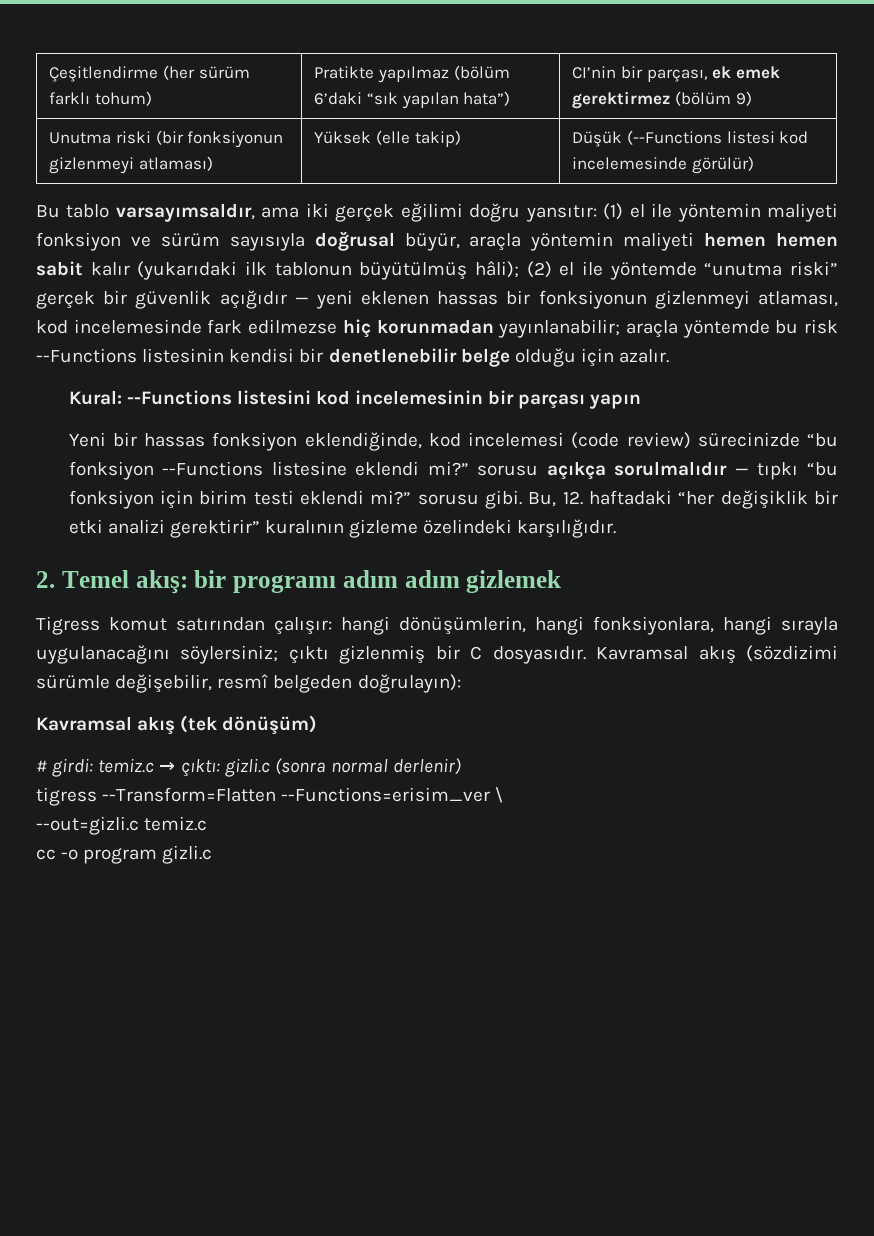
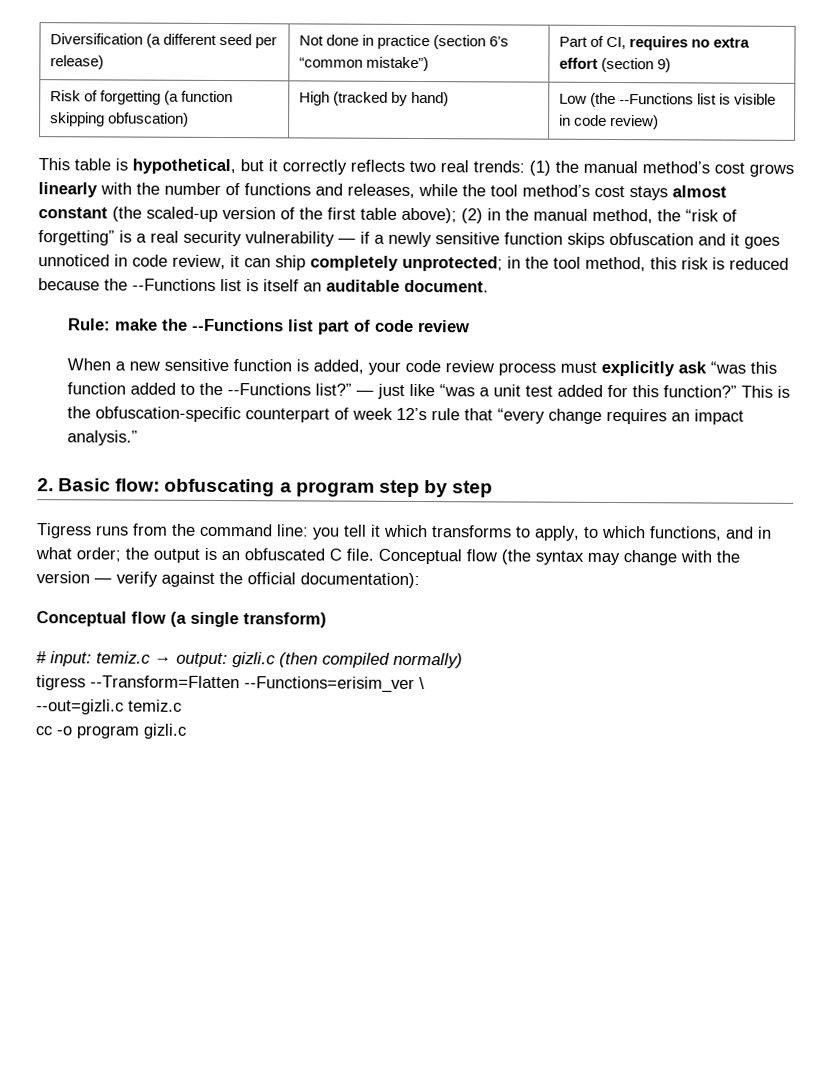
[49,65,250,82] [49,91,153,106] [314,65,510,83] [314,91,511,109] [572,66,780,82] [572,91,752,109] [49,130,284,148] [49,156,214,174] [314,130,461,147] [572,130,809,147] [572,156,755,174] [36,203,838,222] [36,232,838,251] [36,261,838,280] [36,290,839,309] [36,319,839,338] [36,348,670,367] [68,390,642,409] [68,432,838,451] [68,461,839,480] [68,490,839,509] [68,519,617,538] [36,570,562,594] [36,616,838,635] [36,645,839,664] [36,674,461,693] [36,715,318,735] Çeşitlendirme (her sürüm farklı tohum) | Pratikte yapılmaz (bölüm 6’daki “sık yapılan hata”) | CI’nin bir parçası, ek emek gerektirmez (bölüm 9) // Unutma riski (bir fonksiyonun gizlenmeyi atlaması) | Yüksek (elle takip) | Düşük (--Functions listesi kod incelemesinde görülür) // Bu tablo varsayımsaldır, ama iki gerçek eğilimi doğru yansıtır: (1) el ile yöntemin maliyeti fonksiyon ve sürüm sayısıyla doğrusal büyür, araçla yöntemin maliyeti hemen hemen sabit kalır (yukarıdaki ilk tablonun büyütülmüş hâli); (2) el ile yöntemde “unutma riski” gerçek bir güvenlik açığıdır — yeni eklenen hassas bir fonksiyonun gizlenmeyi atlaması, kod incelemesinde fark edilmezse hiç korunmadan yayınlanabilir; araçla yöntemde bu risk --Functions listesinin kendisi bir denetlenebilir belge olduğu için azalır. // Kural: --Functions listesini kod incelemesinin bir parçası yapın // Yeni bir hassas fonksiyon eklendiğinde, kod incelemesi (code review) sürecinizde “bu fonksiyon --Functions listesine eklendi mi?” sorusu açıkça sorulmalıdır — tıpkı “bu fonksiyon için birim testi eklendi mi?” sorusu gibi. Bu, 12. haftadaki “her değişiklik bir etki analizi gerektirir” kuralının gizleme özelindeki karşılığıdır. // 2. Temel akış: bir programı adım adım gizlemek // Tigress komut satırından çalışır: hangi dönüşümlerin, hangi fonksiyonlara, hangi sırayla uygulanacağını söylersiniz; çıktı gizlenmiş bir C dosyasıdır. Kavramsal akış (sözdizimi sürümle değişebilir, resmî belgeden doğrulayın): // Kavramsal akış (tek dönüşüm) -> [50,33,278,49] [50,55,105,70] [299,34,510,50] [299,56,430,72] [559,35,751,51] [559,57,672,73] [50,90,234,105] [50,112,190,127] [299,91,450,107] [559,92,777,108] [559,114,660,130] [38,158,794,177] [38,182,727,201] [38,206,737,224] [38,230,780,249] [38,254,789,272] [38,278,489,293] [67,318,470,335] [66,358,777,377] [66,382,790,399] [66,406,744,425] [66,430,138,446] [37,478,494,498] [36,523,772,541] [35,547,740,566] [36,571,420,589] [36,611,327,628] Diversification (a different seed per release) | Not done in practice (section 6’s “common mistake”) | Part of CI, requires no extra effort (section 9) // Risk of forgetting (a function skipping obfuscation) | High (tracked by hand) | Low (the --Functions list is visible in code review) // This table is hypothetical, but it correctly reflects two real trends: (1) the manual method’s cost grows linearly with the number of functions and releases, while the tool method’s cost stays almost constant (the scaled-up version of the first table above); (2) in the manual method, the “risk of forgetting” is a real security vulnerability — if a newly sensitive function skips obfuscation and it goes unnoticed in code review, it can ship completely unprotected; in the tool method, this risk is reduced because the --Functions list is itself an auditable document. // Rule: make the --Functions list part of code review // When a new sensitive function is added, your code review process must explicitly ask “was this function added to the --Functions list?” — just like “was a unit test added for this function?” This is the obfuscation-specific counterpart of week 12’s rule that “every change requires an impact analysis.” // 2. Basic flow: obfuscating a program step by step // Tigress runs from the command line: you tell it which transforms to apply, to which functions, and in what order; the output is an obfuscated C file. Conceptual flow (the syntax may change with the version — verify against the official documentation): // Conceptual flow (a single transform)
[52,758,94,777] girdi: -> [50,651,92,667] input:
[180,758,462,777] çıktı: gizli.c (sonra normal derlenir) -> [176,652,463,669] output: gizli.c (then compiled normally)

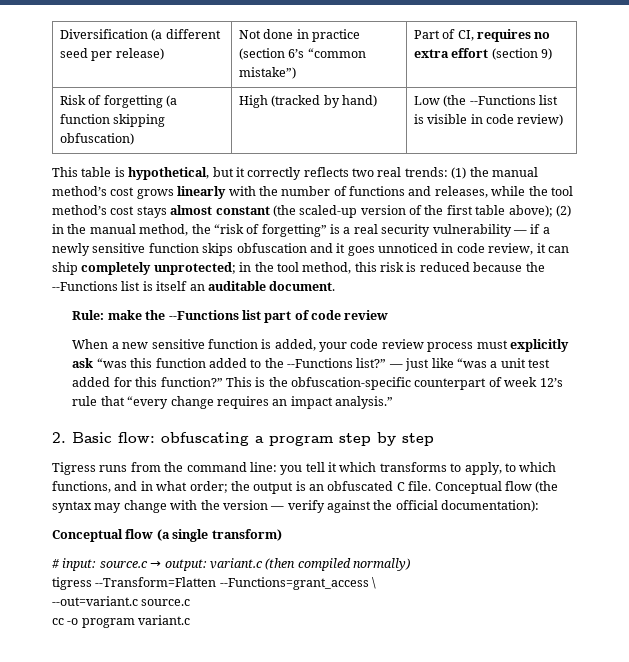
[96,651,151,664] temiz.c -> [99,561,148,568] source.c
[232,652,276,668] gizli.c -> [209,558,263,569] variant.c
[244,676,415,693] --Functions=erisim_ver -> [219,577,369,590] --Functions=grant_access
[36,699,182,715] --out=gizli.c temiz.c -> [52,596,191,606] --out=variant.c source.c
[143,723,187,739] gizli.c -> [138,615,191,625] variant.c

